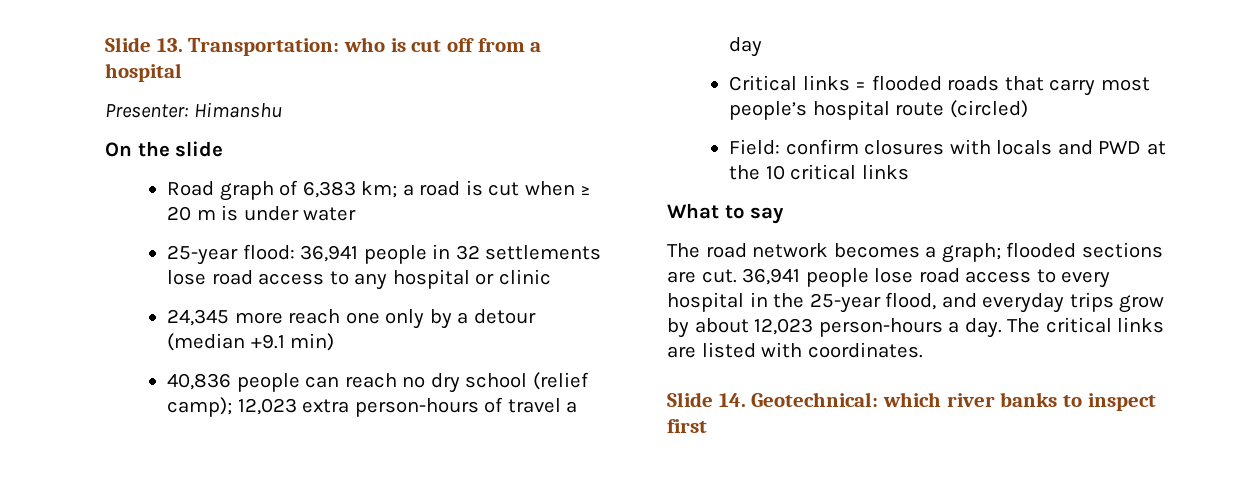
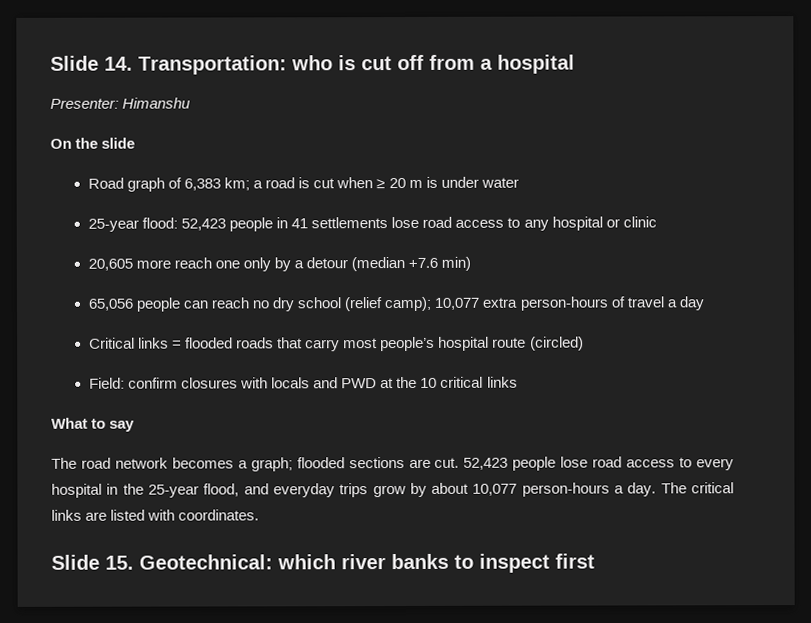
[105,37,183,52] Slide 13. -> [50,55,133,71] Slide 14.
[300,245,359,262] 36,941 -> [181,218,227,231] 52,423
[455,245,480,260] 32 -> [291,218,309,229] 41
[167,309,230,326] 24,345 -> [87,258,133,271] 20,605
[250,334,285,349] +9.1 -> [408,257,439,268] +7.6
[167,373,232,390] 40,836 -> [87,298,133,311] 65,056
[237,398,297,415] 12,023 -> [434,297,480,310] 10,077
[742,268,801,285] 36,941 -> [463,457,509,470] 52,423
[754,318,814,335] 12,023 -> [472,483,518,496] 10,077
[718,393,746,407] 14. -> [105,555,134,570] 15.

